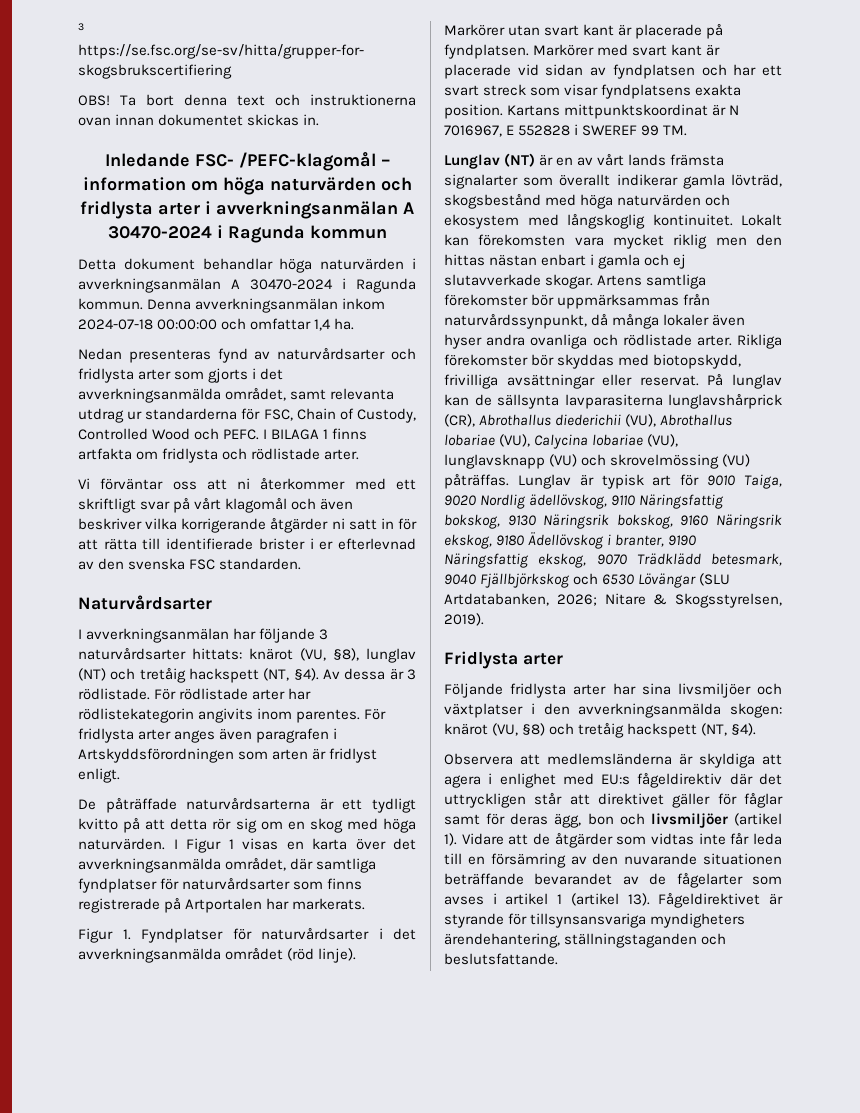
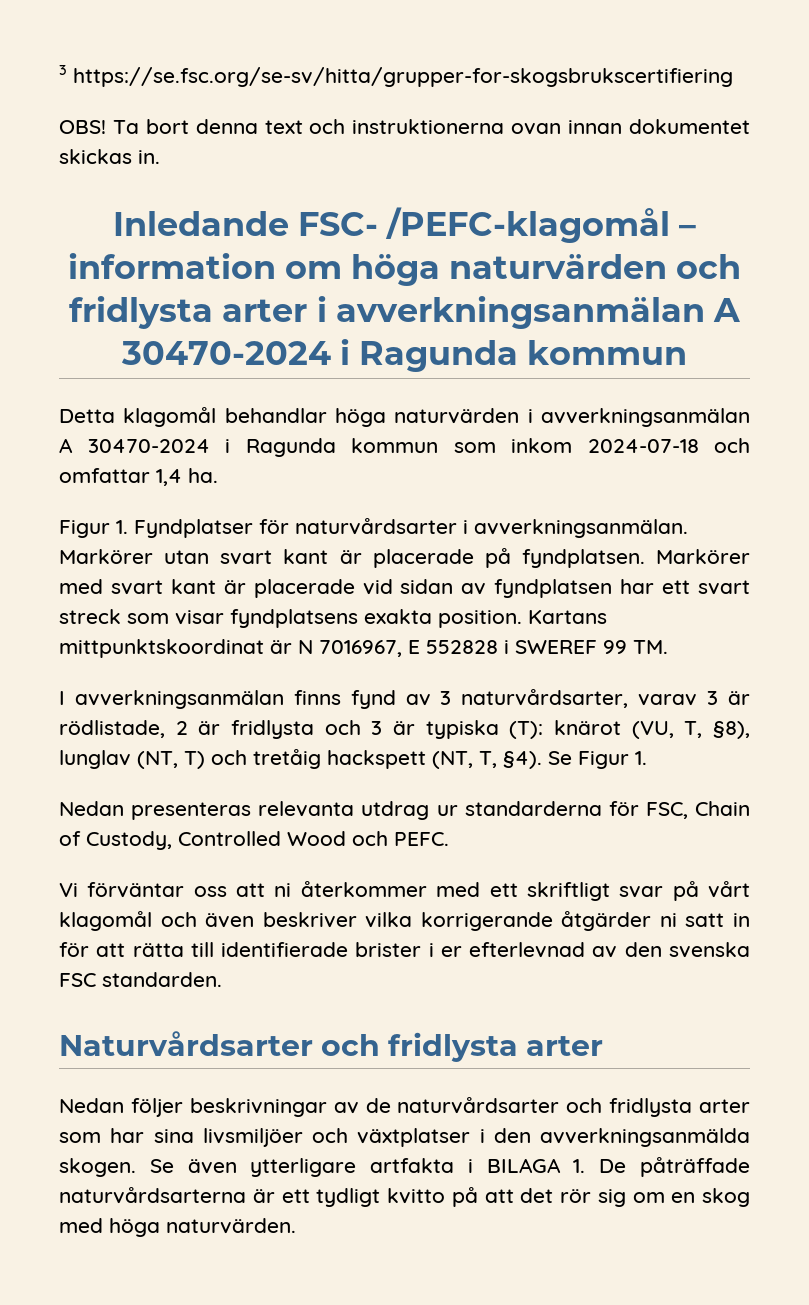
[123,258,195,270] dokument -> [123,407,217,427] klagomål
[78,298,339,313] kommun. Denna avverkningsanmälan -> [351,438,496,453] kommun som
[157,319,218,330] 00:00:00 -> (699, 446) none
[78,347,417,363] [78,368,284,383] [78,387,327,403] Nedan presenteras fynd av naturvårdsarter och fridlysta arter som gjorts i det avverkningsanmälda området, samt -> [59,518,688,538] [59,548,750,568] [59,579,750,598] [59,609,607,628] [59,639,668,658] [59,689,751,709] [59,720,750,739] [59,749,647,769] [59,801,252,820] Figur 1. Fyndplatser för naturvårdsarter i avverkningsanmälan. Markörer utan svart kant är placerade på fyndplatsen. Markörer med svart kant är placerade vid sidan av fyndplatsen har ett svart streck som visar fyndplatsens exakta position. Kartans mittpunktskoordinat är N 7016967, E 552828 i SWEREF 99 TM. // I avverkningsanmälan finns fynd av 3 naturvårdsarter, varav 3 är rödlistade, 2 är fridlysta och 3 är typiska (T): knärot (VU, T, §8), lunglav (NT, T) och tretåig hackspett (NT, T, §4). Se Figur 1. // Nedan presenteras
[263,428,368,440] [78,448,360,463] I BILAGA 1 finns artfakta om fridlysta och rödlistade arter. -> (449, 839) none
[78,628,329,643] [78,647,416,663] [78,667,416,683] [78,688,312,700] [78,708,387,723] [78,728,338,743] [78,748,378,763] [78,768,120,783] // I avverkningsanmälan har följande 3 naturvårdsarter hittats: knärot (VU, §8), lunglav (NT) och tretåig hackspett (NT, §4). Av dessa är 3 rödlistade. För rödlistade arter har rödlistekategorin angivits inom parentes. För fridlysta arter anges även paragrafen i Artskyddsförordningen som arten är fridlyst enligt. // -> [321,1032,604,1062] [59,1097,750,1117] [59,1128,750,1147] [59,1158,586,1177] och fridlysta arter // Nedan följer beskrivningar av de naturvårdsarter och fridlysta arter som har sina livsmiljöer och växtplatser i den avverkningsanmälda skogen. Se även ytterligare artfakta i BILAGA 1.
[170,818,208,830] detta -> [520,1188,554,1203] det
[173,838,416,853] [78,857,377,873] [78,877,363,893] [78,897,366,913] [78,927,416,943] [78,947,357,963] [444,23,724,39] [444,44,721,59] [444,64,782,79] [444,84,742,99] [444,104,740,119] [444,124,688,137] [444,153,725,169] [444,174,782,189] [444,193,731,209] [444,213,782,229] [444,234,782,249] [444,254,687,269] [444,274,707,289] [444,293,711,309] [444,313,746,329] [444,334,782,349] [444,354,742,369] [444,373,782,389] [444,393,782,409] [444,414,733,427] [444,434,679,449] [444,454,751,469] [444,473,782,489] [444,494,725,509] [444,514,782,529] [444,532,698,549] [444,553,782,568] [444,573,731,588] [444,593,782,608] [444,613,484,626] [444,651,563,669] [444,683,782,698] [444,703,782,718] [444,722,757,738] [444,753,782,768] [444,772,782,788] [444,792,783,808] [444,813,782,828] [444,832,782,848] [444,853,782,868] [444,872,782,888] [444,892,783,908] [444,913,746,928] [444,933,727,948] [444,953,558,965] I Figur 1 visas en karta över det avverkningsanmälda området, där samtliga fyndplatser för naturvårdsarter som finns registrerade på Artportalen har markerats. // Figur 1. Fyndplatser för naturvårdsarter i det avverkningsanmälda området (röd linje). Markörer utan svart kant är placerade på fyndplatsen. Markörer med svart kant är placerade vid sidan av fyndplatsen och har ett svart streck som visar fyndplatsens exakta position. Kartans mittpunktskoordinat är N 7016967, E 552828 i SWEREF 99 TM. // Lunglav (NT) är en av vårt lands främsta signalarter som överallt indikerar gamla lövträd, skogsbestånd med höga naturvärden och ekosystem med långskoglig kontinuitet. Lokalt kan förekomsten vara mycket riklig men den hittas nästan enbart i gamla och ej slutavverkade skogar. Artens samtliga förekomster bör uppmärksammas från naturvårdssynpunkt, då många lokaler även hyser andra ovanliga och rödlistade arter. Rikliga förekomster bör skyddas med biotopskydd, frivilliga avsättningar eller reservat. På lunglav kan de sällsynta lavparasiterna lunglavshårprick (CR), Abrothallus diederichii (VU), Abrothallus lobariae (VU), Calycina lobariae (VU), lunglavsknapp (VU) och skrovelmössing (VU) påträffas. Lunglav är typisk art för 9010 Taiga, 9020 Nordlig ädellövskog, 9110 Näringsfattig bokskog, 9130 Näringsrik bokskog, 9160 Näringsrik ekskog, 9180 Ädellövskog i branter, 9190 Näringsfattig ekskog, 9070 Trädklädd betesmark, 9040 Fjällbjörkskog och 6530 Lövängar (SLU Artdatabanken, 2026; Nitare & Skogsstyrelsen, 2019). // Fridlysta arter // Följande fridlysta arter har sina livsmiljöer och växtplatser i den avverkningsanmälda skogen: knärot (VU, §8) och tretåig hackspett (NT, §4). // Observera att medlemsländerna är skyldiga att agera i enlighet med EU:s fågeldirektiv där det uttryckligen står att direktivet gäller för fåglar samt för deras ägg, bon och livsmiljöer (artikel 1). Vidare att de åtgärder som vidtas inte får leda till en försämring av den nuvarande situationen beträffande bevarandet av de fågelarter som avses i artikel 1 (artikel 13). Fågeldirektivet är styrande för tillsynsansvariga myndigheters ärendehantering, ställningstaganden och beslutsfattande. -> (296, 1226) none

